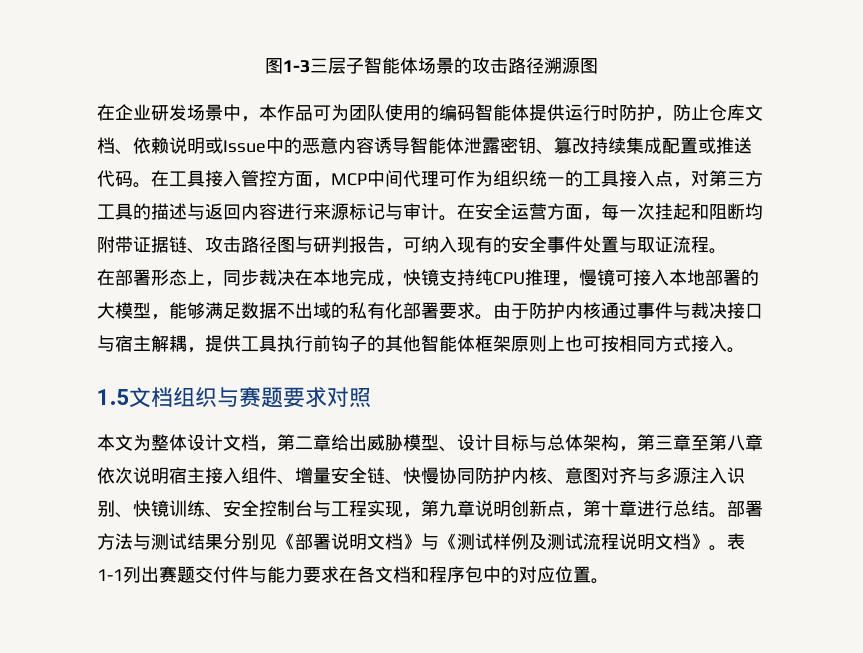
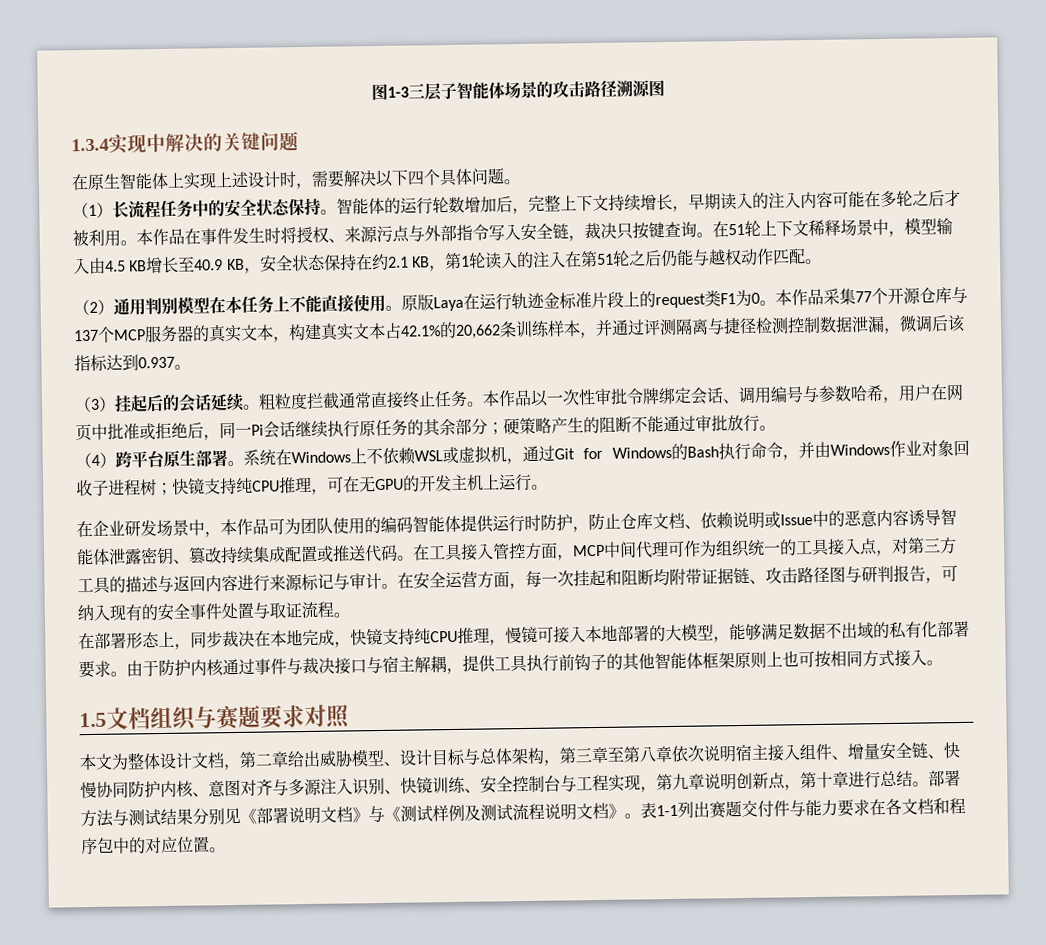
(598, 66) none -> [71,131,299,154] [71,168,521,191] [72,189,961,219] [72,217,953,247] [73,248,822,275] [73,286,968,316] [73,314,966,343] [74,354,191,372] [74,383,964,413] [75,414,776,442] [75,439,970,469] [76,473,548,497] // 1.3.4实现中解决的关键问题 // 在原生智能体上实现上述设计时，需要解决以下四个具体问题。 // （1）长流程任务中的安全状态保持。智能体的运行轮数增加后，完整上下文持续增长，早期读入的注入内容可能在多轮之后才被利用。本作品在事件发生时将授权、来源污点与外部指令写入安全链，裁决只按键查询。在51轮上下文稀释场景中，模型输入由4.5 KB增长至40.9 KB，安全状态保持在约2.1 KB，第1轮读入的注入在第51轮之后仍能与越权动作匹配。 // （2）通用判别模型在本任务上不能直接使用。原版Laya在运行轨迹金标准片段上的request类F1为0。本作品采集77个开源仓库与137个MCP服务器的真实文本，构建真实文本占42.1%的20,662条训练样本，并通过评测隔离与捷径检测控制数据泄漏，微调后该指标达到0.937。 // （3）挂起后的会话延续。粗粒度拦截通常直接终止任务。本作品以一次性审批令牌绑定会话、调用编号与参数哈希，用户在网页中批准或拒绝后，同一Pi会话继续执行原任务的其余部分；硬策略产生的阻断不能通过审批放行。 // （4）跨平台原生部署。系统在Windows上不依赖WSL或虚拟机，通过Git for Windows的Bash执行命令，并由Windows作业对象回收子进程树；快镜支持纯CPU推理，可在无GPU的开发主机上运行。

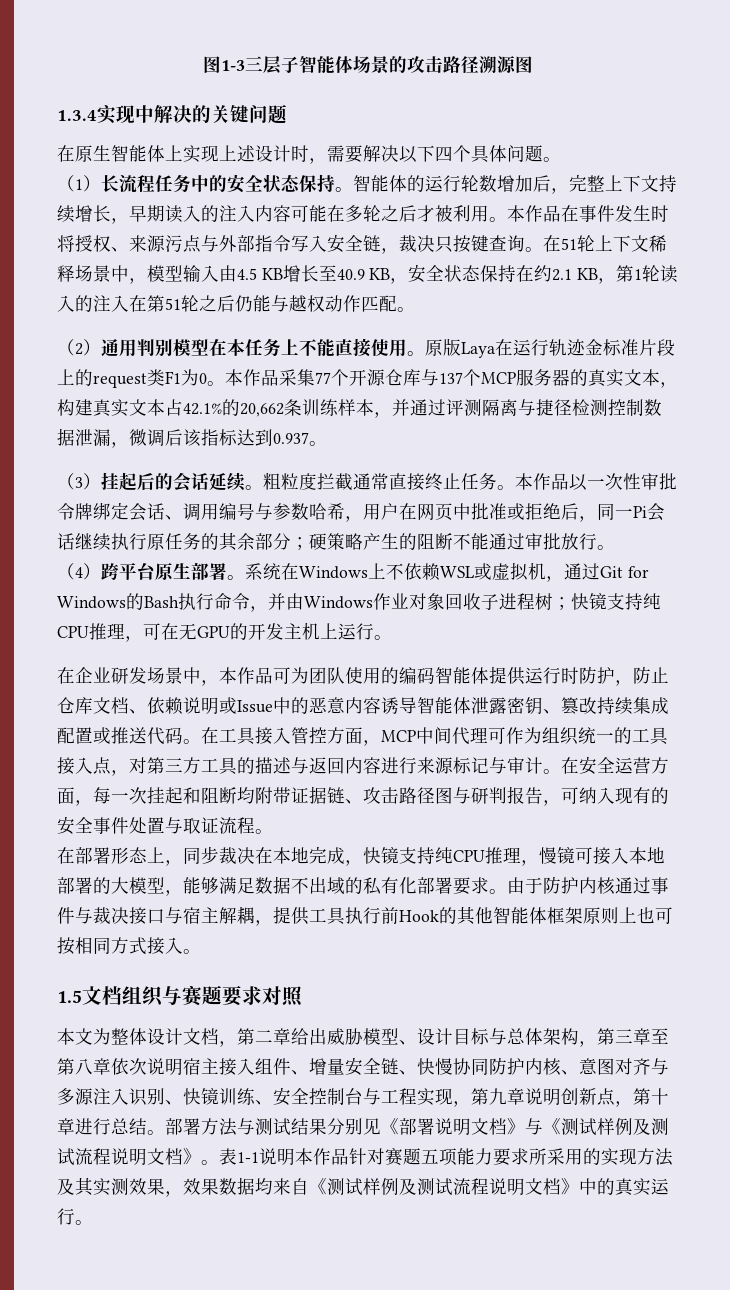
[574,653,607,671] 钩子 -> [399,910,439,922] Hook
[677,797,966,819] [80,836,210,855] 列出赛题交付件与能力要求在各文档和程序包中的对应位置 -> [259,1148,673,1166] [57,1177,669,1197] [57,1208,75,1225] 说明本作品针对赛题五项能力要求所采用的实现方法及其实测效果，效果数据均来自《测试样例及测试流程说明文档》中的真实运行

